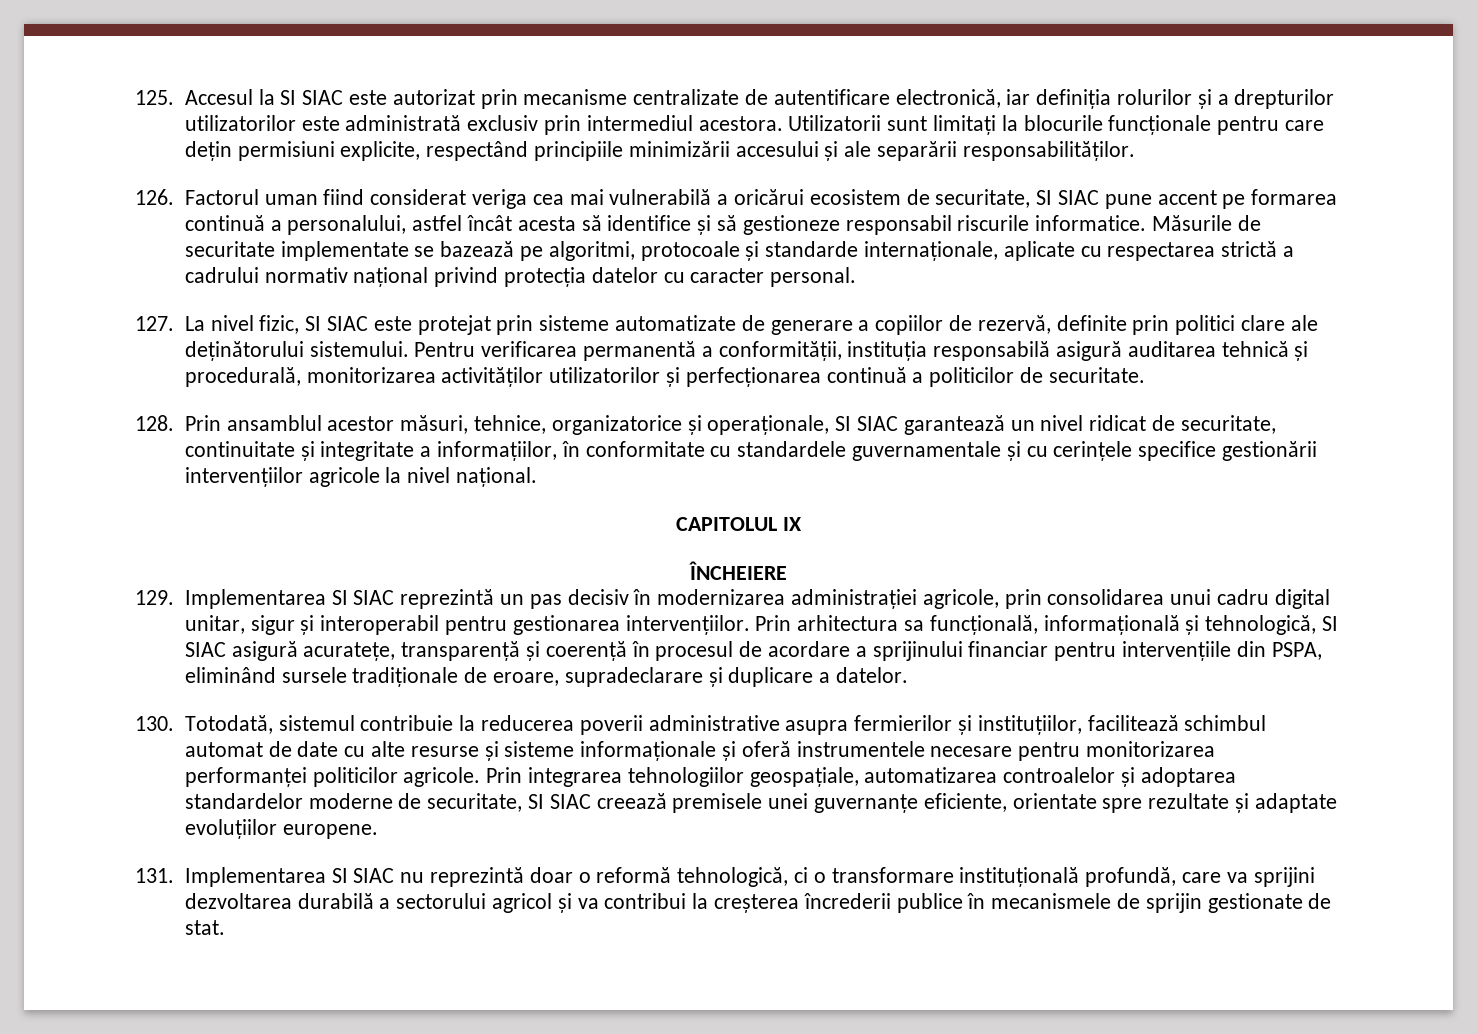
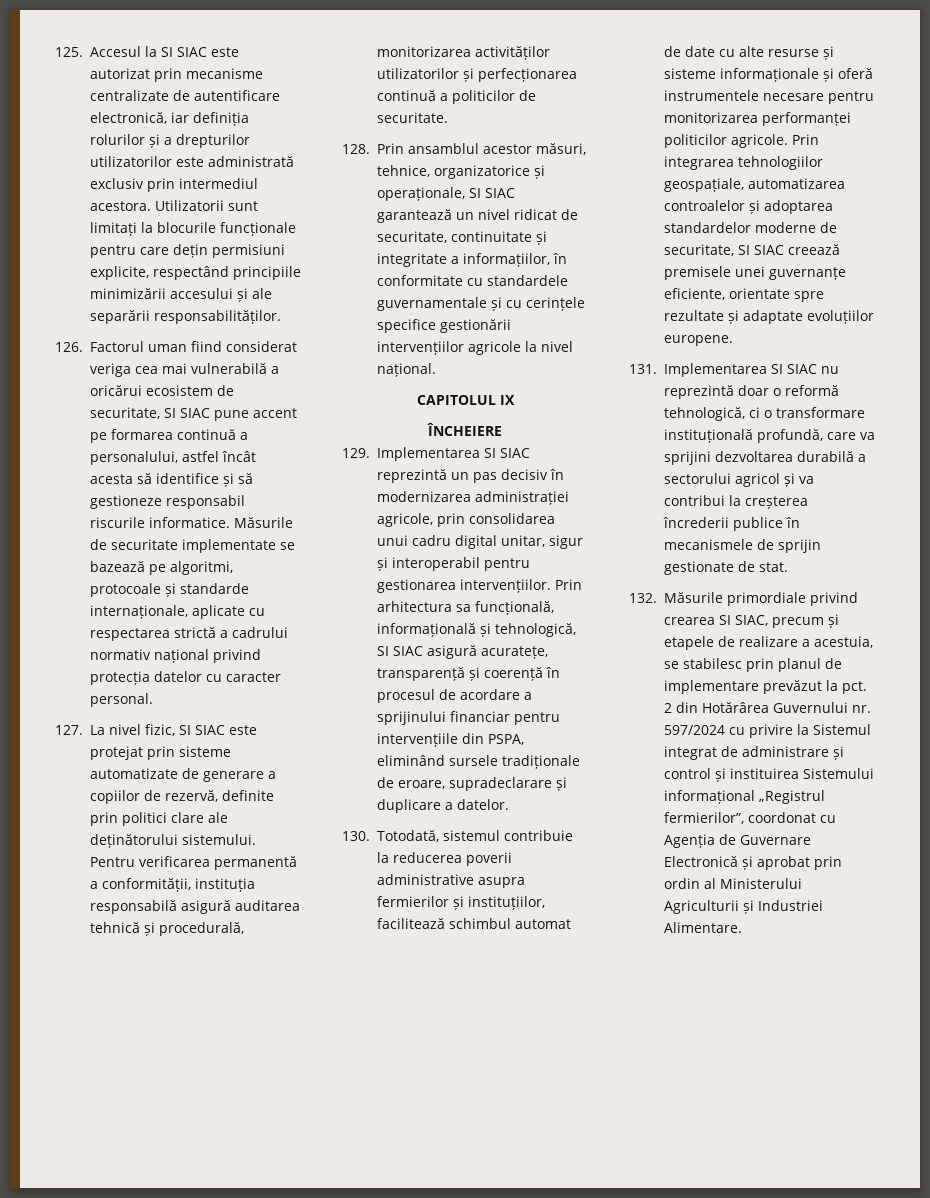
(225, 927) none -> [629,592,858,606] [664,614,839,628] [664,636,873,650] [664,658,842,672] [664,680,867,694] [664,702,871,713] [664,724,871,738] [664,746,844,760] [664,768,874,782] [664,790,825,804] [664,812,836,824] [664,834,811,848] [664,856,842,870] [664,878,802,889] [664,900,823,914] [664,922,742,933] // 132. Măsurile primordiale privind crearea SI SIAC, precum și etapele de realizare a acestuia, se stabilesc prin planul de implementare prevăzut la pct. 2 din Hotărârea Guvernului nr. 597/2024 cu privire la Sistemul integrat de administrare și control și instituirea Sistemului informațional „Registrul fermierilor”, coordonat cu Agenția de Guvernare Electronică și aprobat prin ordin al Ministerului Agriculturii și Industriei Alimentare.

